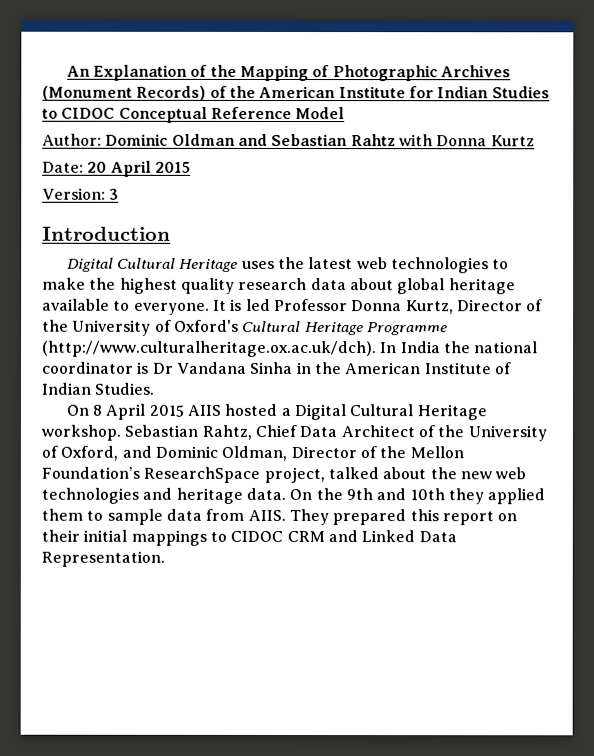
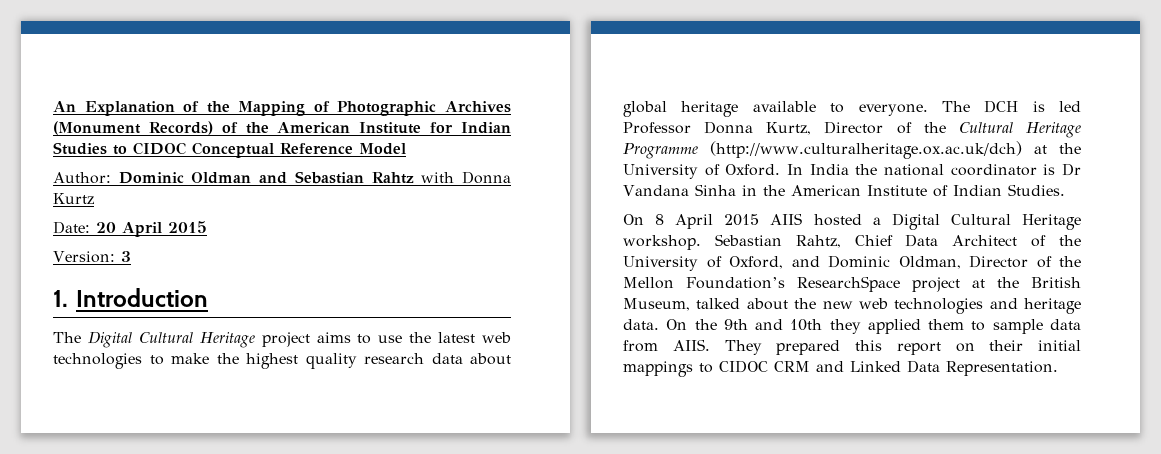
(120, 194) none -> [53,290,68,307] 1.
[66,257,275,272] Digital Cultural Heritage uses -> [53,331,403,348] The Digital Cultural Heritage project aims to use
[212,299,227,311] It -> [941,100,1019,113] The DCH
[72,319,448,336] [42,340,377,358] University of Oxford's Cultural Heritage Programme (http://www.culturalheritage.ox.ac.uk/dch). -> [958,122,1081,138] [623,141,1081,159] [623,164,781,179] Cultural Heritage Programme (http://www.culturalheritage.ox.ac.uk/dch) at the University of Oxford.
[263,466,325,484] project, -> [912,277,1081,292] [623,298,690,311] project at the British Museum,

